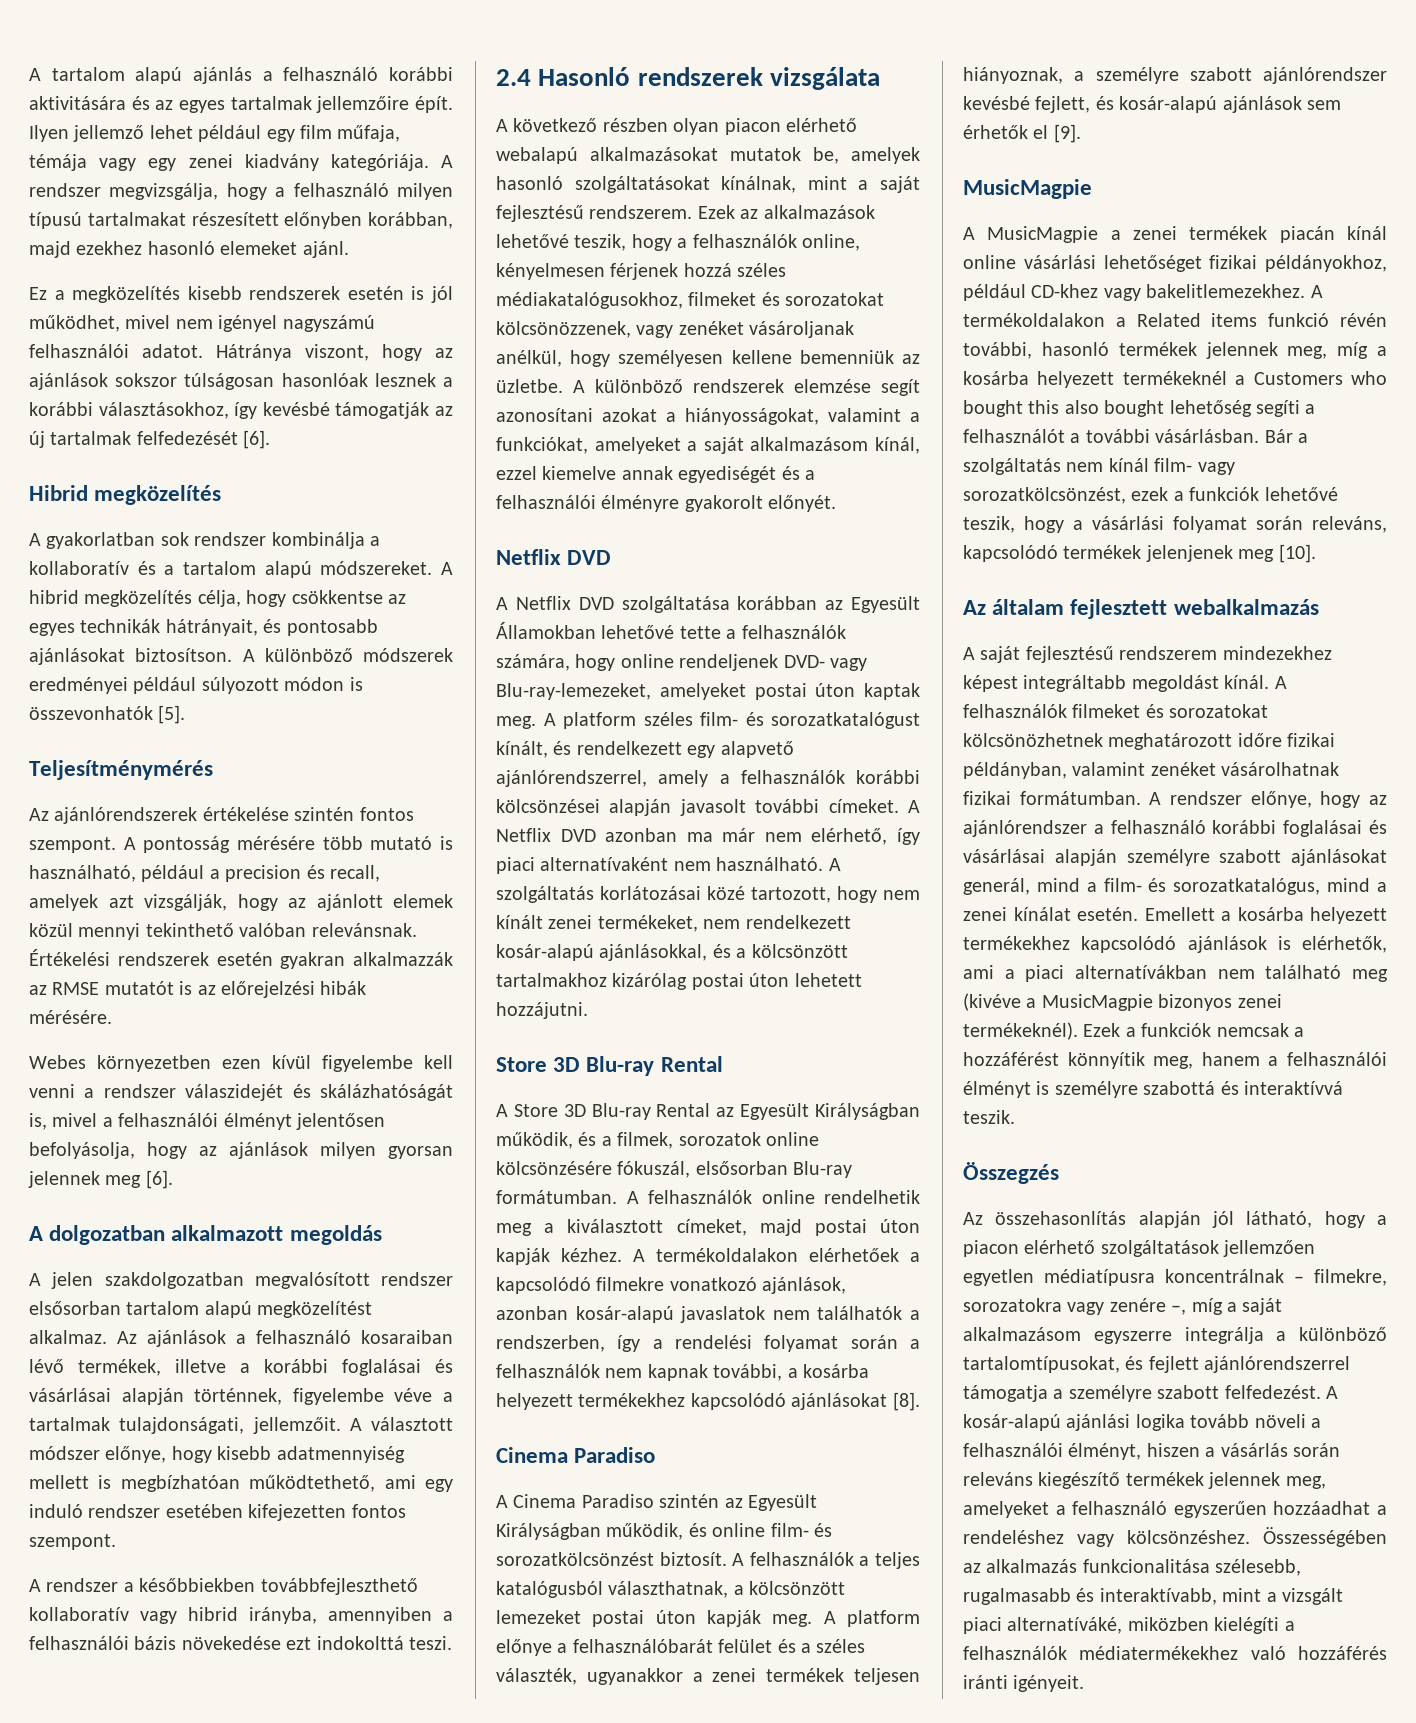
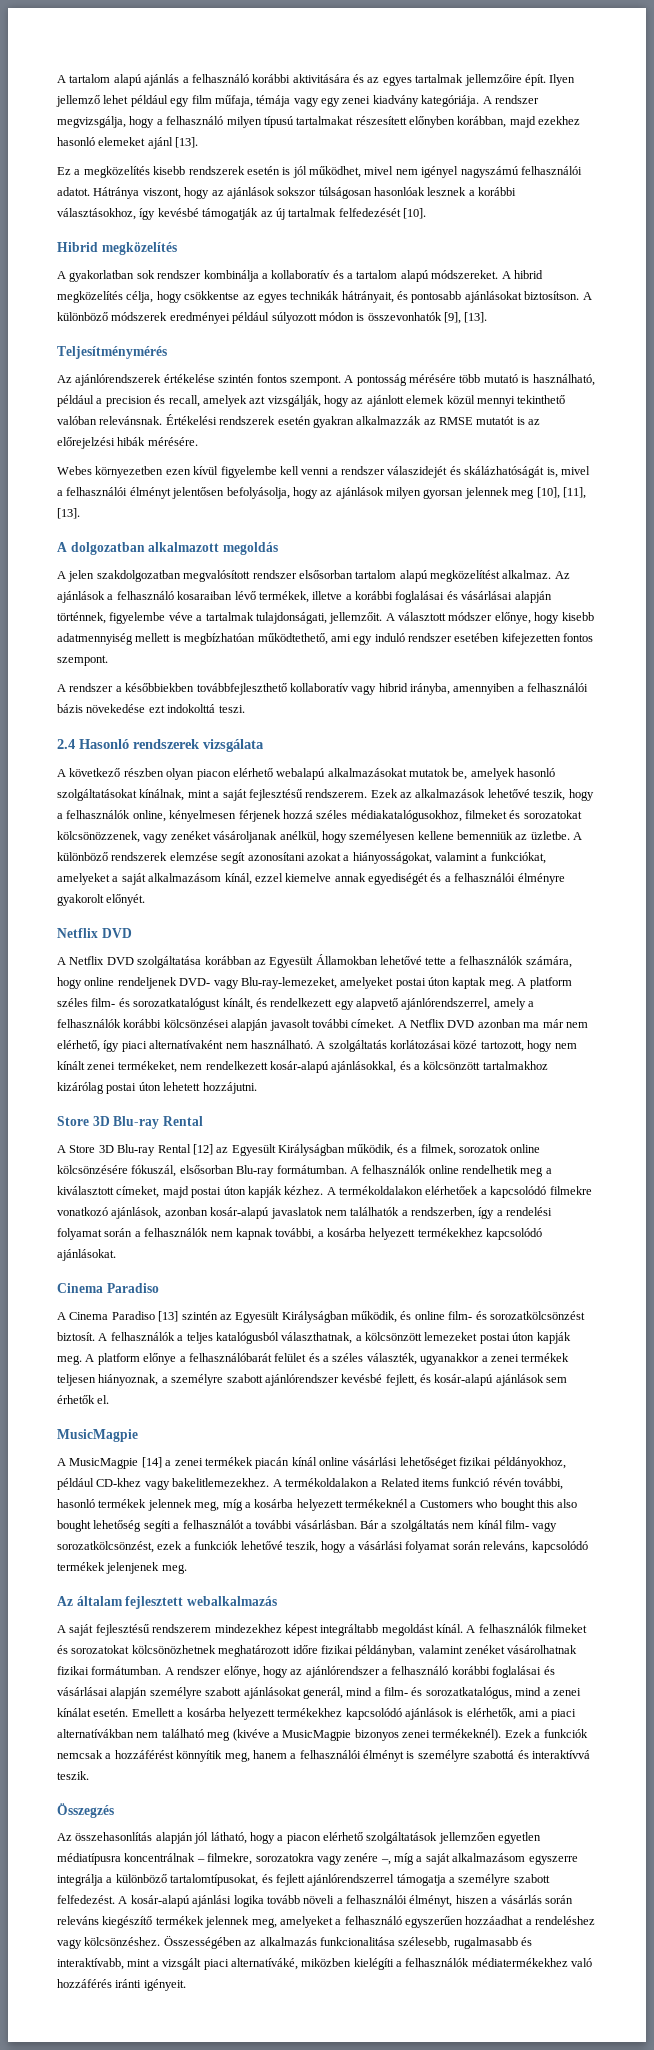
[302,241,349,258] ajánl. -> [147,137,199,149] ajánl [13].
[243,430,271,449] [6]. -> [403,208,426,219] [10].
[158,705,186,724] [5]. -> [444,312,488,324] [9], [13].
[145,1170,173,1189] [6]. -> [536,487,586,499] [57,508,80,519] [10], [11], [13].
(711, 1110) none -> [192,1144,213,1155] [12]
[791,1392,920,1411] ajánlásokat [8]. -> [57,1249,116,1261] ajánlásokat.
(654, 1501) none -> [158,1311,179,1322] [13]
[1033,124,1081,143] el [9]. -> [97,1395,110,1404] el.
(1099, 234) none -> [141,1457,162,1468] [14]
[1238,544,1316,563] meg [10]. -> [161,1564,187,1574] meg.

